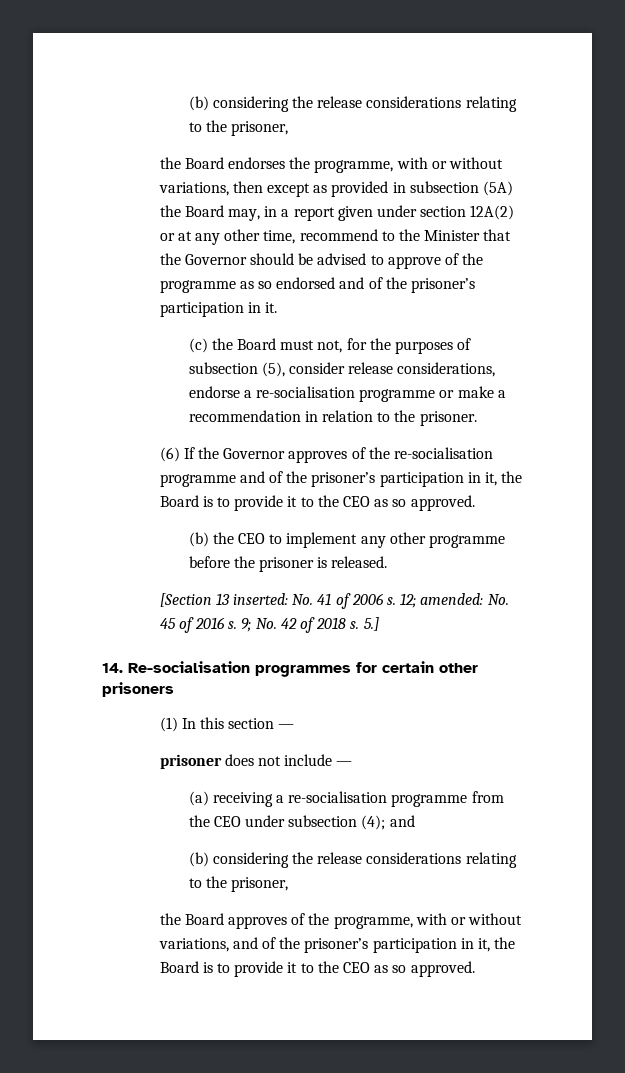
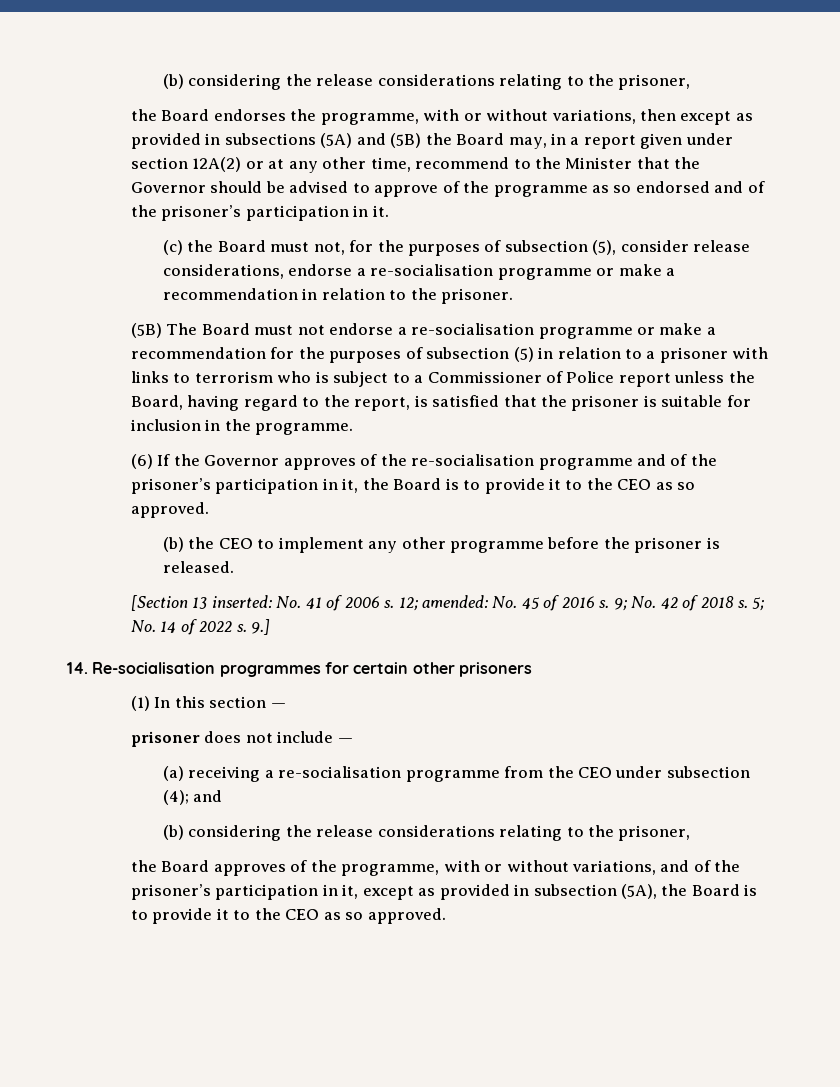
[409,181,514,196] subsection (5A) -> [224,133,422,148] subsections (5A) and (5B)
(477, 418) none -> [130,323,716,339] [130,347,769,363] [130,371,755,387] [130,395,751,411] [130,419,354,435] // (5B) The Board must not endorse a re-socialisation programme or make a recommendation for the purposes of subsection (5) in relation to a prisoner with links to terrorism who is subject to a Commissioner of Police report unless the Board, having regard to the report, is satisfied that the prisoner is suitable for inclusion in the programme.
[363,617,379,631] 5.] -> [752,597,765,611] [130,619,271,635] 5; No. 14 of 2022 s. 9.]
(491, 945) none -> [362,884,657,900] except as provided in subsection (5A),

